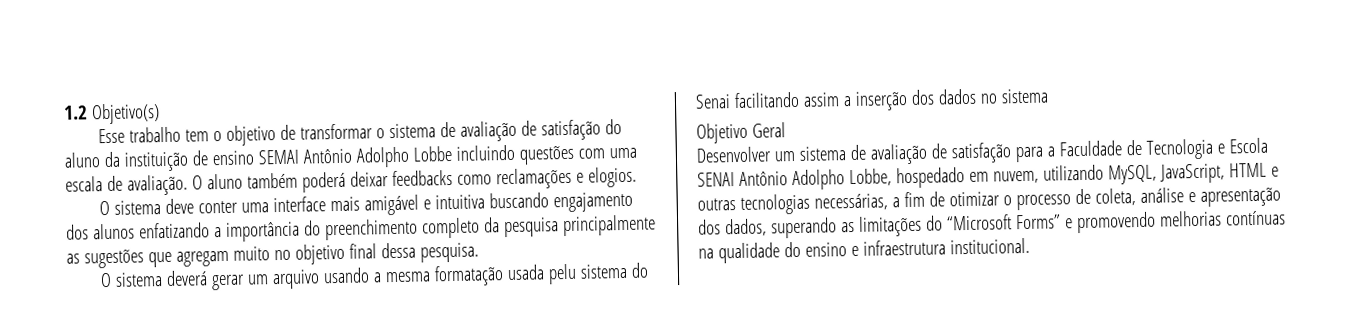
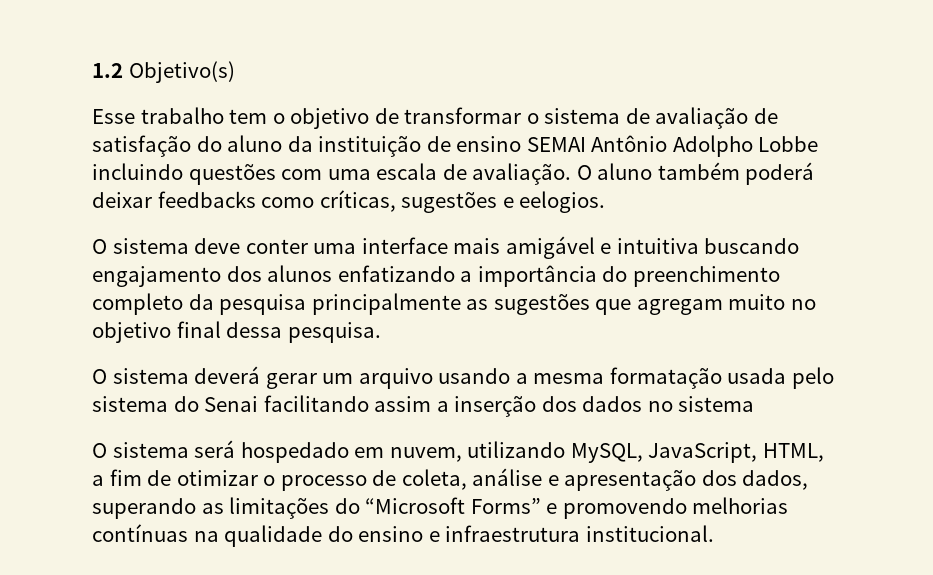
[495,166,637,190] reclamações e elogios. -> [319,190,606,213] críticas, sugestões e eelogios.
[547,263,577,285] pelu -> [791,367,834,389] pelo
[696,122,786,144] [696,137,1268,165] [697,168,892,191] Objetivo Geral // Desenvolver um sistema de avaliação de satisfação para a Faculdade de Tecnologia e Escola SENAI Antônio Adolpho Lobbe, -> [92,440,236,458] O sistema será
[1228,162,1279,178] [697,193,888,215] HTML e outras tecnologias necessárias, -> [762,443,824,462] HTML,

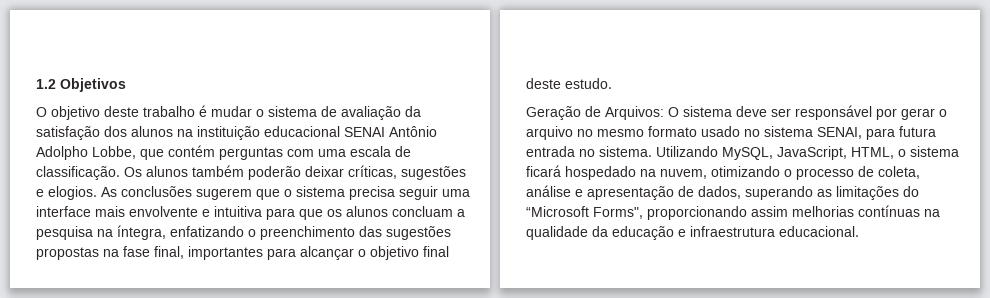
[128,61,235,83] [92,107,778,129] [92,135,819,157] [92,162,815,185] [92,190,606,213] [92,236,800,259] [92,265,780,287] [92,293,816,315] [92,321,381,343] [92,366,834,389] [92,395,755,417] [92,440,824,463] [92,469,258,486] Objetivo(s) // Esse trabalho tem o objetivo de transformar o sistema de avaliação de satisfação do aluno da instituição de ensino SEMAI Antônio Adolpho Lobbe incluindo questões com uma escala de avaliação. O aluno também poderá deixar feedbacks como críticas, sugestões e eelogios. // O sistema deve conter uma interface mais amigável e intuitiva buscando engajamento dos alunos enfatizando a importância do preenchimento completo da pesquisa principalmente as sugestões que agregam muito no objetivo final dessa pesquisa. // O sistema deverá gerar um arquivo usando a mesma formatação usada pelo sistema do Senai facilitando assim a inserção dos dados no sistema // O sistema será hospedado em nuvem, utilizando MySQL, JavaScript, HTML, a fim de otimizar -> [60,78,126,92] [36,105,421,120] [36,126,437,140] [36,145,411,160] [36,165,466,180] [36,186,470,200] [36,206,465,220] [36,225,451,240] [36,246,449,260] [526,78,612,89] [526,105,947,120] [526,126,936,140] [526,146,959,160] [526,165,780,180] Objetivos // O objetivo deste trabalho é mudar o sistema de avaliação da satisfação dos alunos na instituição educacional SENAI Antônio Adolpho Lobbe, que contém perguntas com uma escala de classificação. Os alunos também poderão deixar críticas, sugestões e elogios. As conclusões sugerem que o sistema precisa seguir uma interface mais envolvente e intuitiva para que os alunos concluam a pesquisa na íntegra, enfatizando o preenchimento das sugestões propostas na fase final, importantes para alcançar o objetivo final deste estudo. // Geração de Arquivos: O sistema deve ser responsável por gerar o arquivo no mesmo formato usado no sistema SENAI, para futura entrada no sistema. Utilizando MySQL, JavaScript, HTML, o sistema ficará hospedado na nuvem, otimizando
[701,470,737,486] dos -> [678,186,694,197] de
[470,498,687,519] Forms” e promovendo -> [593,206,788,220] Forms", proporcionando assim
[327,526,424,542] do ensino -> [592,226,674,240] da educação
[585,525,714,542] institucional. -> [779,226,859,237] educacional.

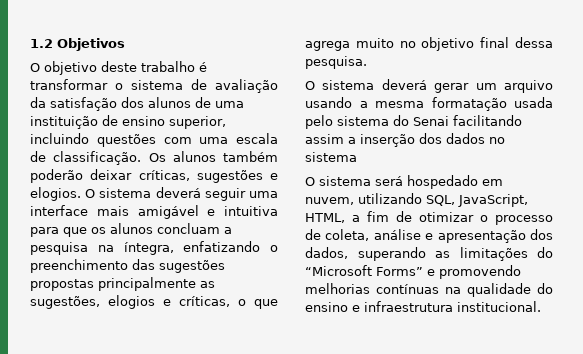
[211,106,252,117] mudar -> [30,79,108,90] transformar
[177,126,437,140] [36,145,283,160] na instituição educacional SENAI Antônio Adolpho Lobbe, que contém perguntas -> [195,97,244,108] [30,115,226,129] [30,133,156,147] de uma instituição de ensino superior, incluindo questões
[101,186,395,200] As conclusões sugerem que o sistema precisa -> [85,187,201,198] O sistema deverá
[129,206,198,217] envolvente -> [137,205,199,219] amigável
[103,246,449,260] [526,78,612,89] [526,105,947,120] [526,126,936,140] [526,146,959,160] [526,165,780,180] na fase final, importantes para alcançar o objetivo final deste estudo. // Geração de Arquivos: O sistema deve ser responsável por gerar o arquivo no mesmo formato usado no sistema SENAI, para futura entrada no sistema. Utilizando MySQL, JavaScript, HTML, o sistema ficará hospedado na nuvem, otimizando -> [98,277,215,291] [30,295,278,309] [305,37,553,51] [305,56,367,69] [305,79,553,93] [305,97,553,111] [305,115,522,129] [305,133,505,147] [305,152,357,162] [305,175,503,189] [305,193,528,207] [305,211,474,223] principalmente as sugestões, elogios e críticas, o que agrega muito no objetivo final dessa pesquisa. // O sistema deverá gerar um arquivo usando a mesma formatação usada pelo sistema do Senai facilitando assim a inserção dos dados no sistema // O sistema será hospedado em nuvem, utilizando SQL, JavaScript, HTML, a fim de otimizar
[678,186,694,197] de -> [530,229,553,240] dos
[593,206,788,220] Forms", proporcionando assim -> [376,265,521,279] Forms” e promovendo
[592,226,674,240] da educação -> [537,283,553,294] [305,302,348,312] do ensino
[779,226,859,237] educacional. -> [457,301,541,312] institucional.

